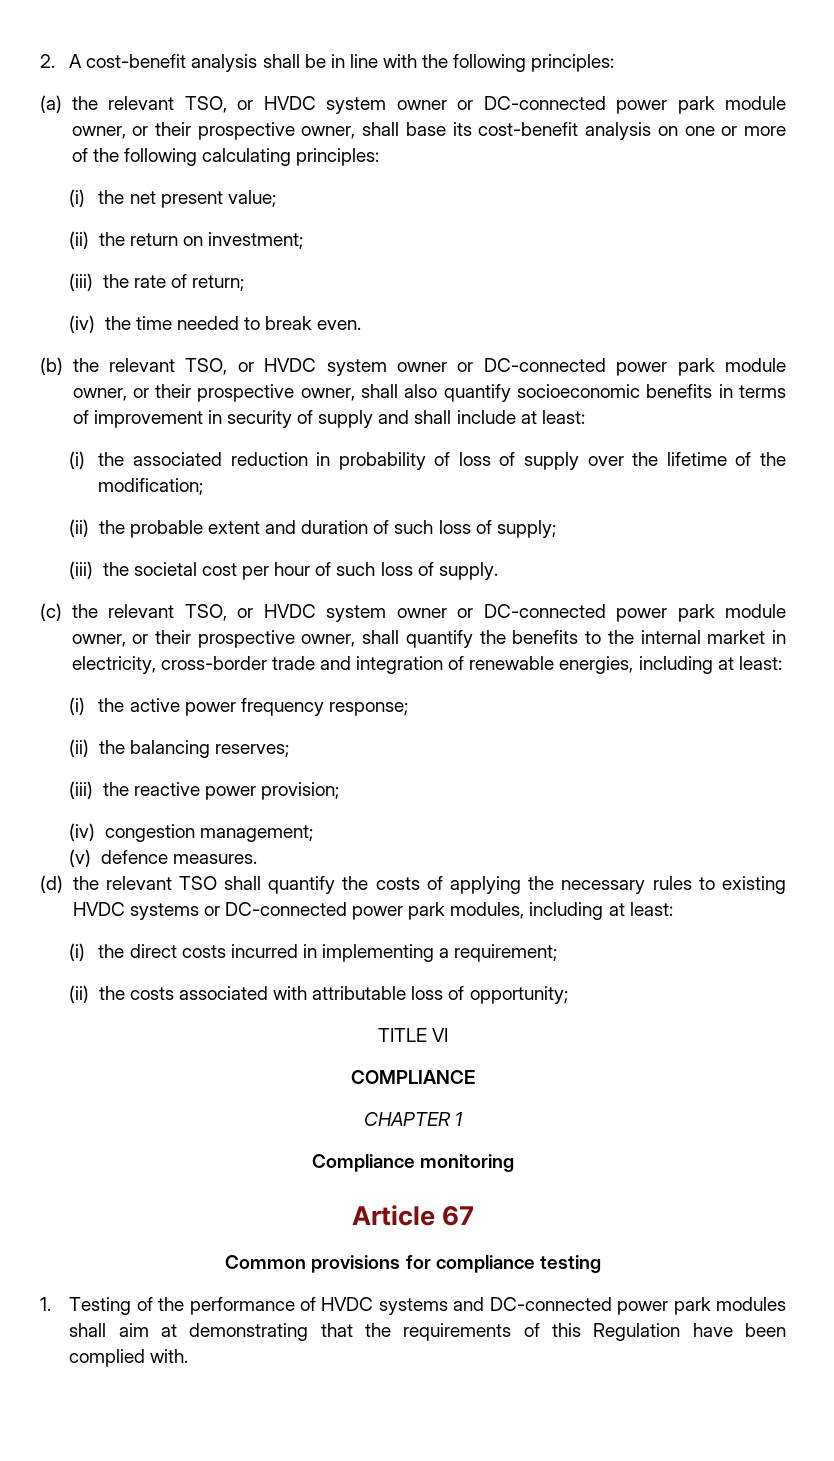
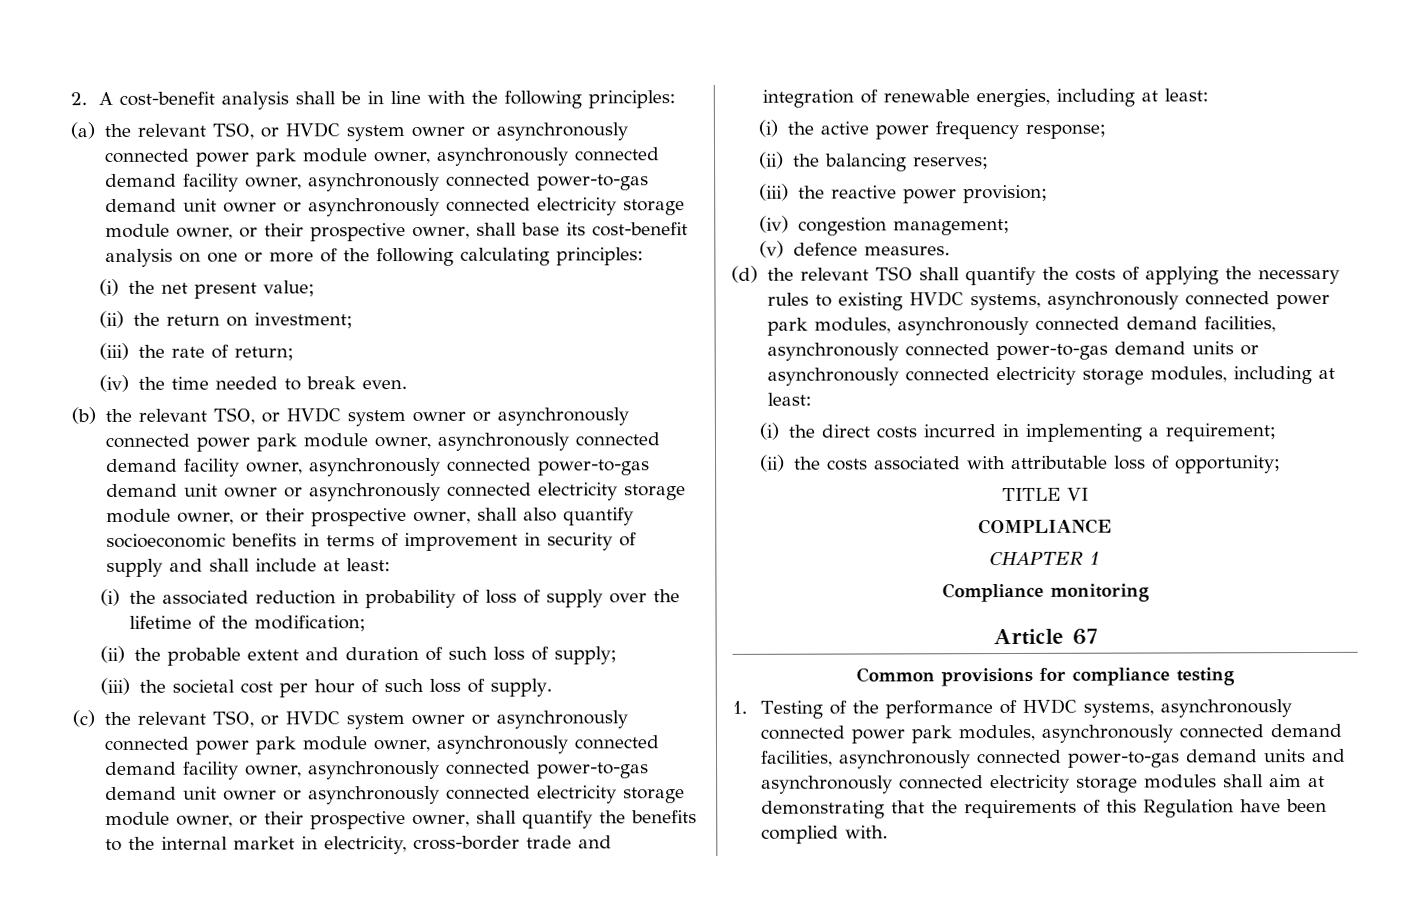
[483,96,786,114] [71,126,126,139] DC-connected power park module owner, -> [495,122,628,141] [103,147,661,167] [104,172,650,192] [104,197,685,217] [104,223,234,240] asynchronously connected power park module owner, asynchronously connected demand facility owner, asynchronously connected power-to-gas demand unit owner or asynchronously connected electricity storage module owner,
[483,358,786,376] [72,388,127,401] DC-connected power park module owner, -> [496,407,629,426] [104,432,661,452] [105,457,651,477] [105,482,686,502] [105,508,235,525] asynchronously connected power park module owner, asynchronously connected demand facility owner, asynchronously connected power-to-gas demand unit owner or asynchronously connected electricity storage module owner,
[483,604,786,622] [71,634,126,647] DC-connected power park module owner, -> [495,710,628,729] [103,735,660,755] [104,760,650,780] [104,785,685,805] [104,811,234,828] asynchronously connected power park module owner, asynchronously connected demand facility owner, asynchronously connected power-to-gas demand unit owner or asynchronously connected electricity storage module owner,
[129,902,446,920] systems or DC-connected power park -> [969,291,1330,311] [766,316,1276,336] [766,341,1259,361] [766,366,1144,386] systems, asynchronously connected power park modules, asynchronously connected demand facilities, asynchronously connected power-to-gas demand units or asynchronously connected electricity storage
[378,1297,711,1315] systems and DC-connected power park -> [1083,699,1293,718] [760,723,1343,744] [760,748,1347,769] [761,774,1139,794] systems, asynchronously connected power park modules, asynchronously connected demand facilities, asynchronously connected power-to-gas demand units and asynchronously connected electricity storage

